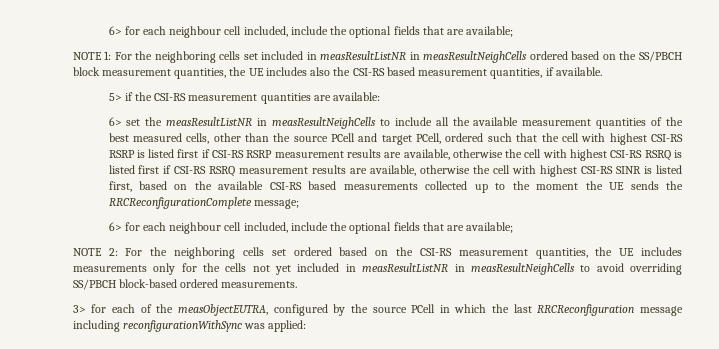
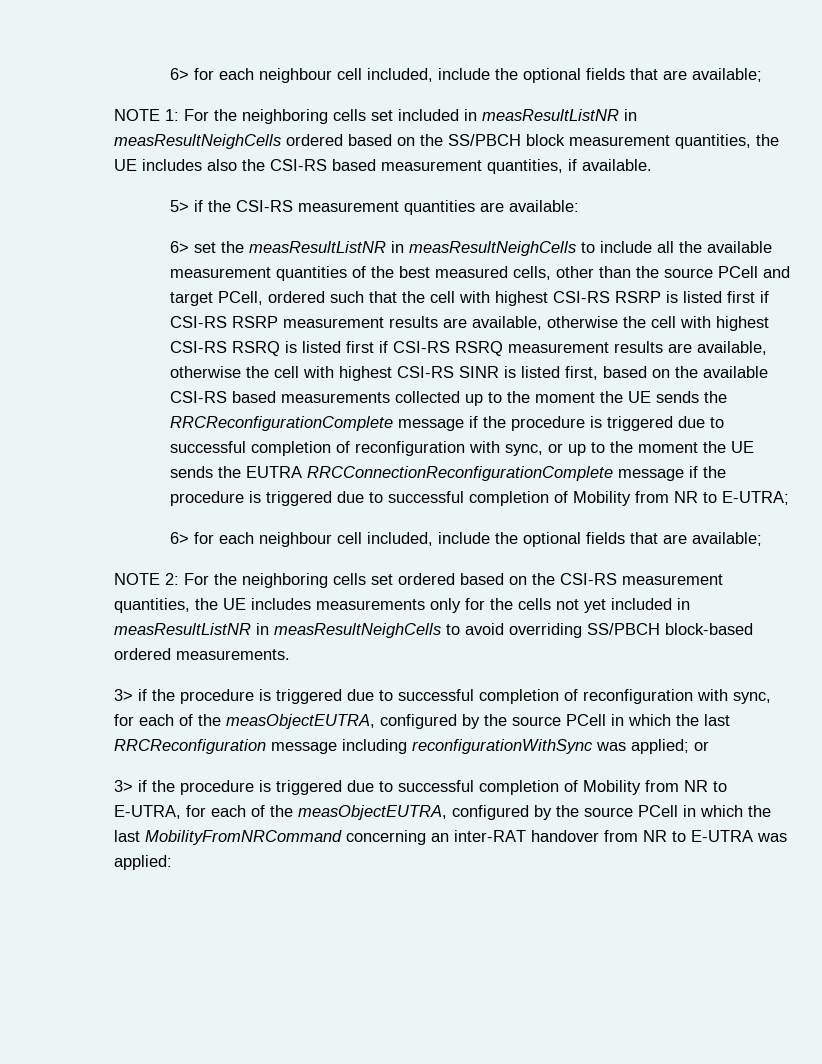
[253,199,299,209] message; -> [398,416,725,431] [170,441,755,456] [170,466,727,481] [170,491,790,506] message if the procedure is triggered due to successful completion of reconfiguration with sync, or up to the moment the UE sends the EUTRA RRCConnectionReconfigurationComplete message if the procedure is triggered due to successful completion of Mobility from NR to E-UTRA;
(86, 309) none -> [138,689,772,704] if the procedure is triggered due to successful completion of reconfiguration with sync,
(266, 326) none -> [631,739,710,754] [114,780,728,795] [114,805,772,820] [114,830,788,845] applied; or // 3> if the procedure is triggered due to successful completion of Mobility from NR to E-UTRA, for each of the measObjectEUTRA, configured by the source PCell in which the last MobilityFromNRCommand concerning an inter-RAT handover from NR to E-UTRA was

